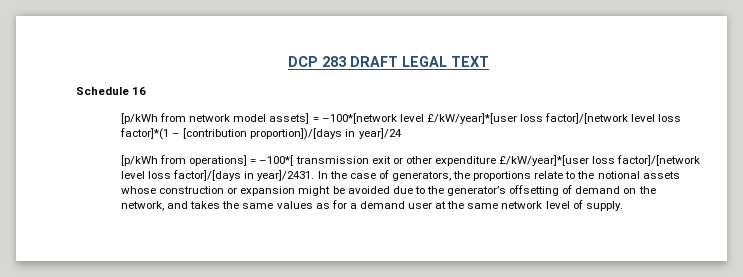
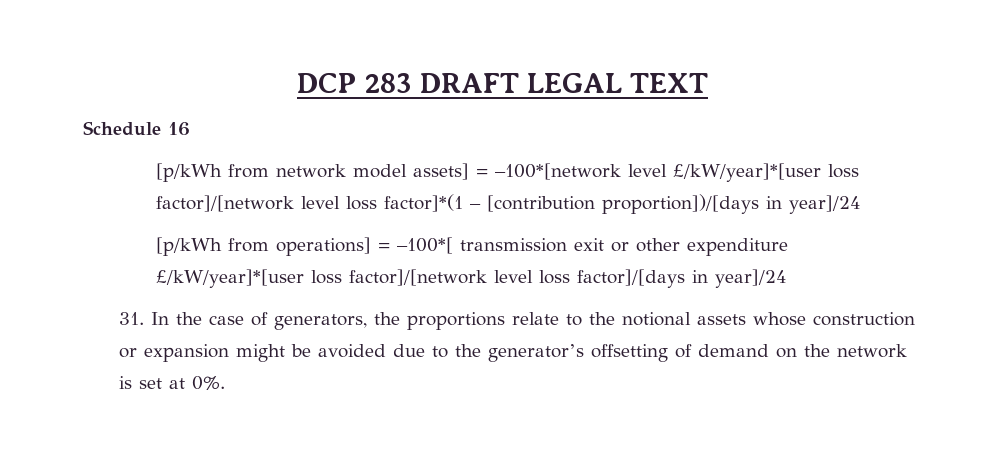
[257,170,315,181] year]/2431. -> [714,269,786,288] [119,312,145,325] year]/24 // 31.
[120,200,623,211] network, and takes the same values as for a demand user at the same network level of supply. -> [837,344,908,358] [119,376,226,390] network is set at 0%.

